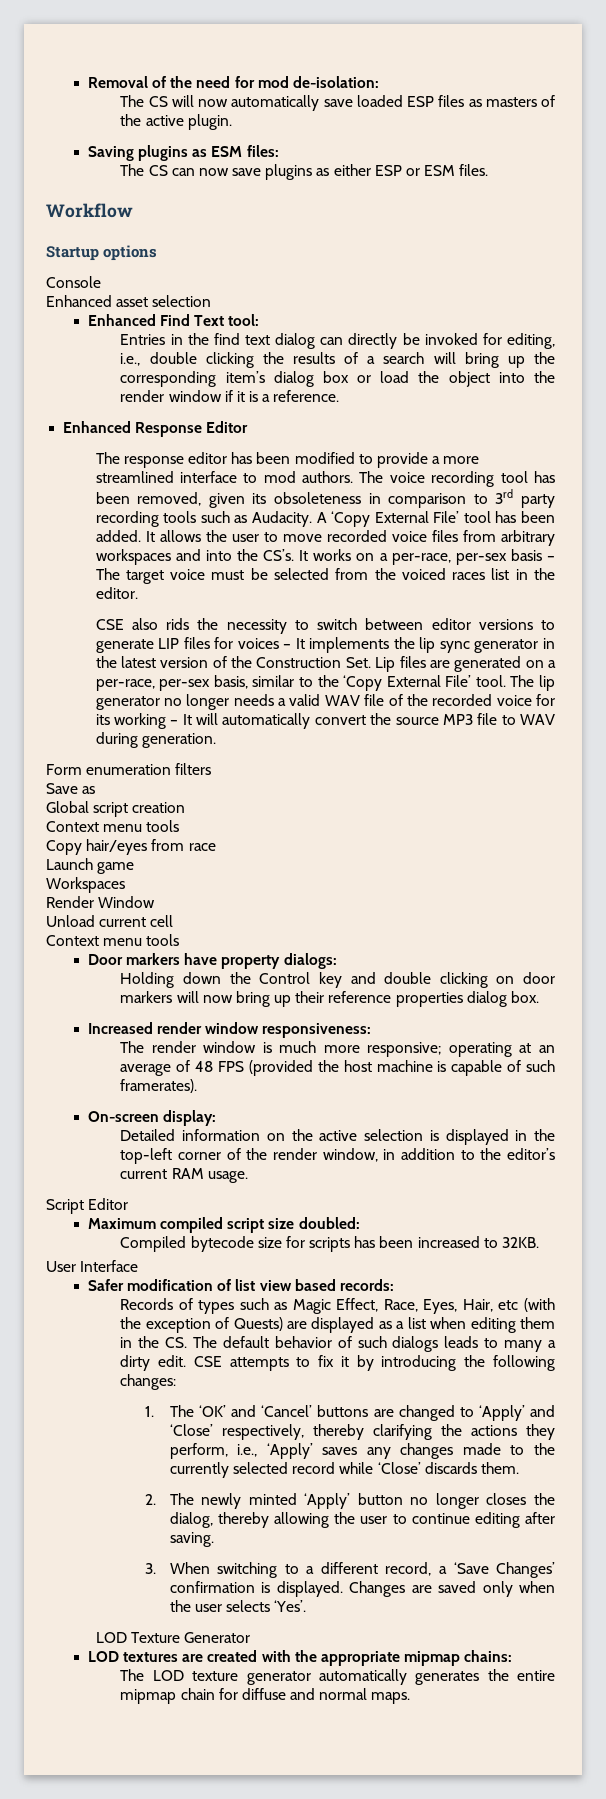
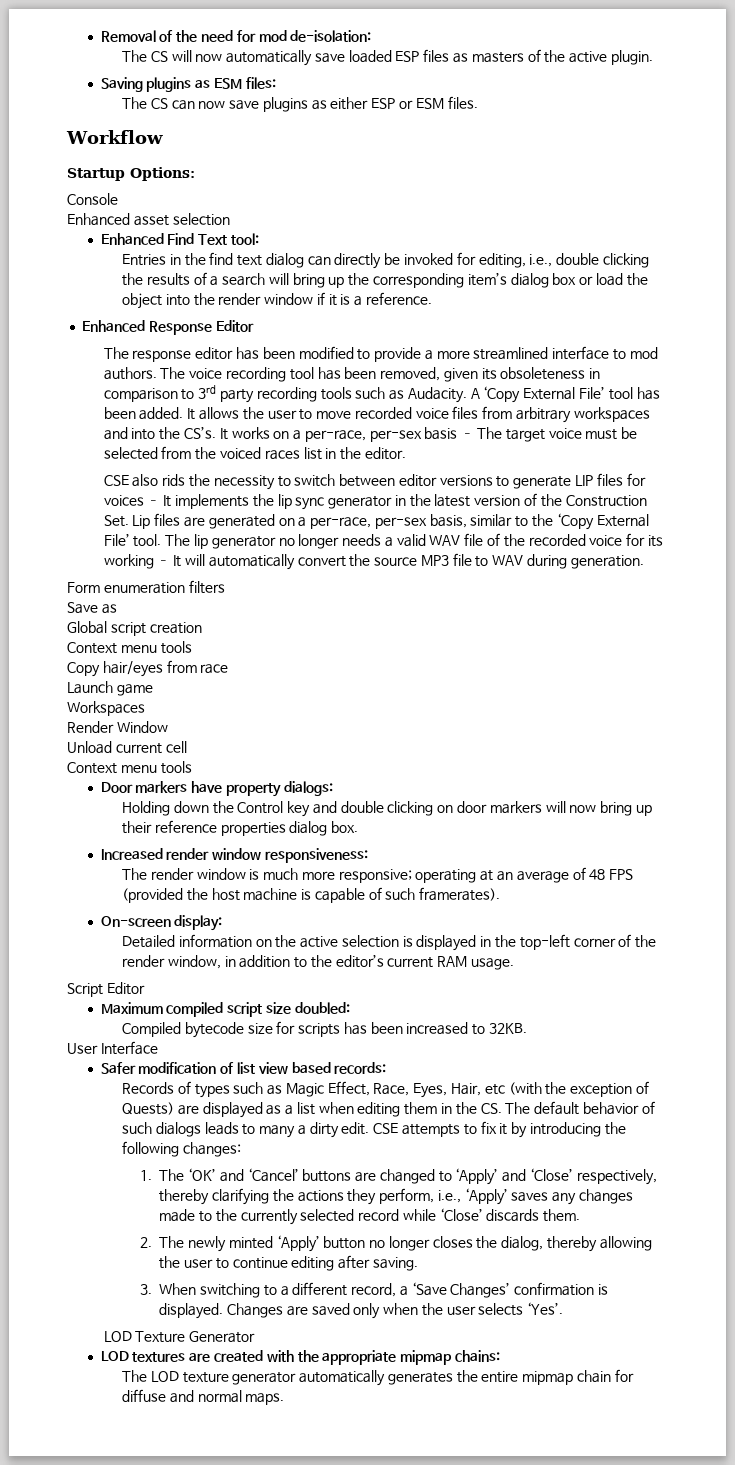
[103,245,158,261] options -> [130,167,195,181] Options:

